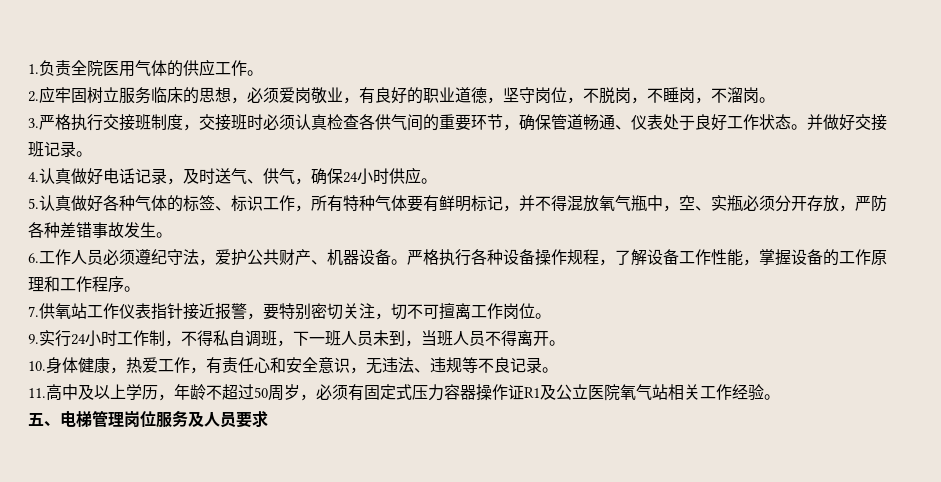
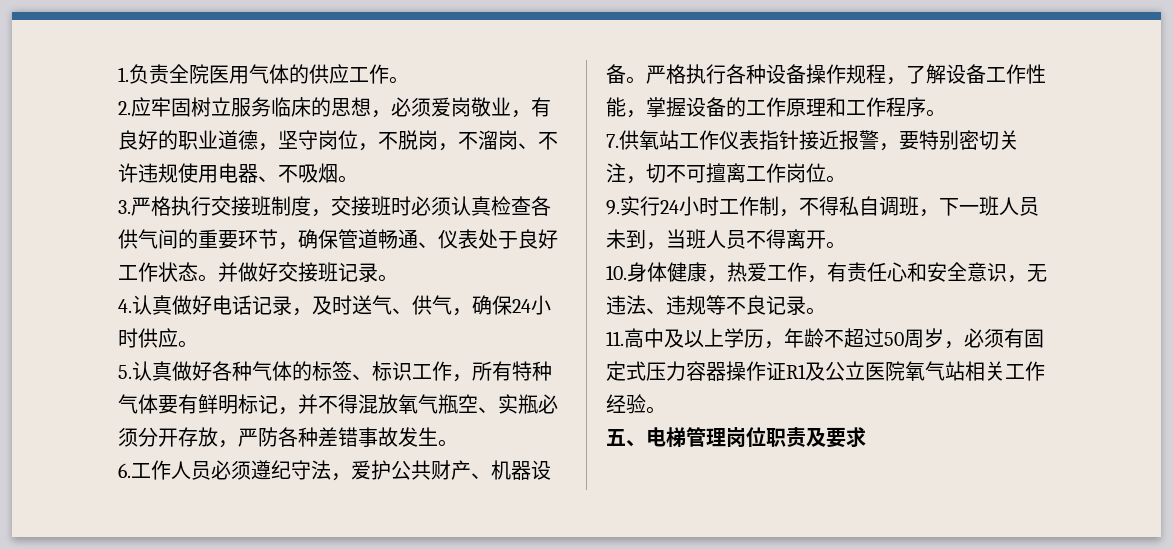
[663,87,759,104] 睡岗，不溜岗 -> [478,130,558,150] [118,163,338,183] 溜岗、不许违规使用电器、不吸烟
[647,195,679,212] 中， -> (458, 404) none
[156,410,236,428] 服务及人员 -> [766,427,826,448] 职责及

